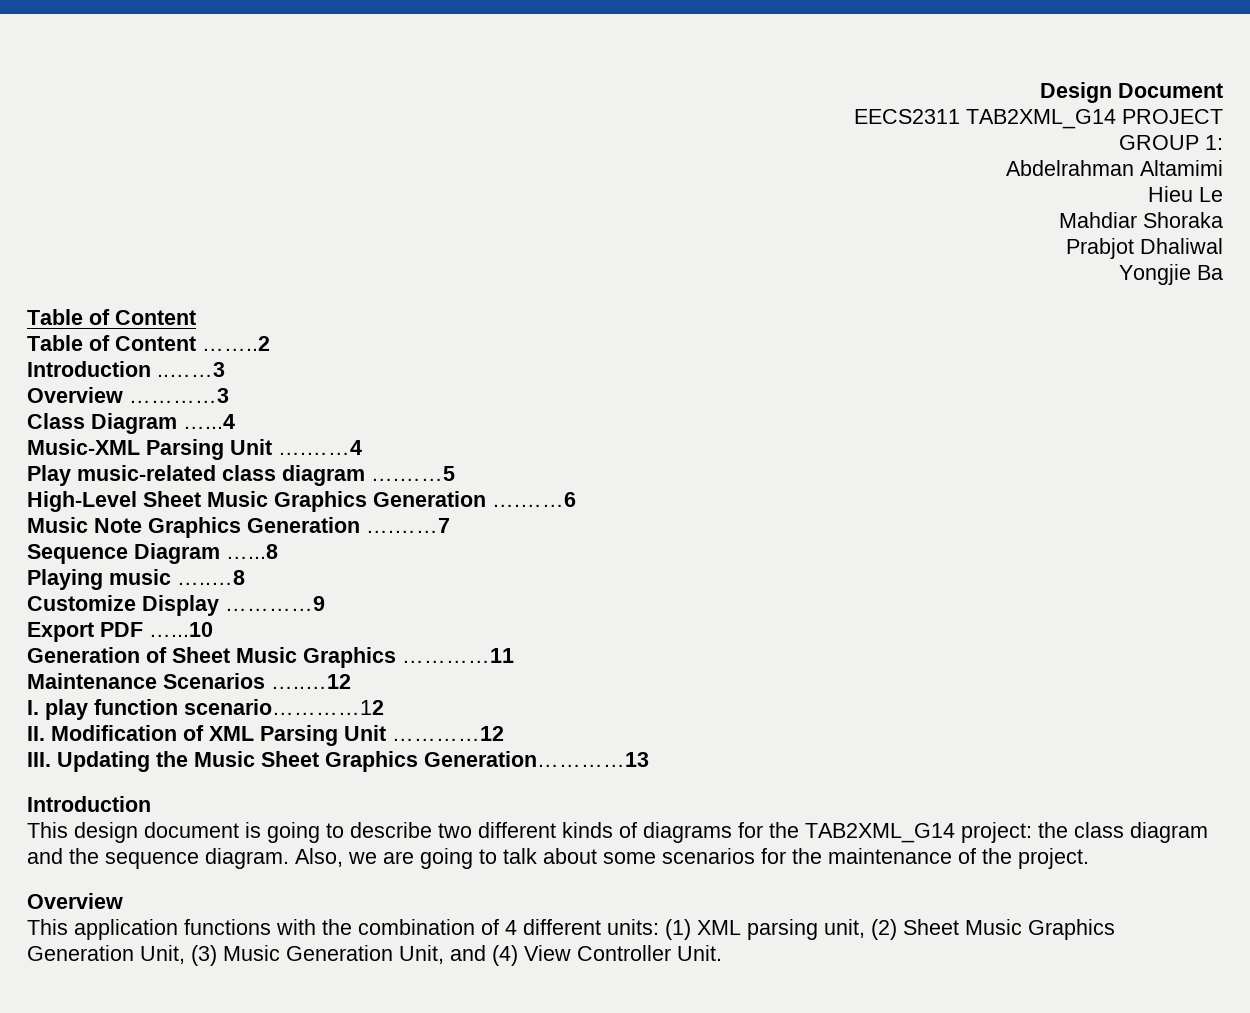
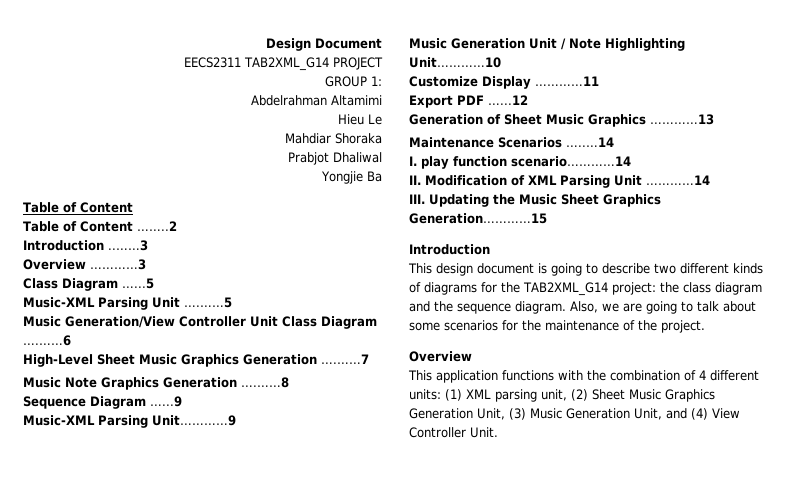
[183,414,235,429] …...4 -> [122,278,154,289] …...5
[278,440,362,455] [27,465,455,486] ….……4 // Play music-related class diagram ….……5 -> [183,297,232,308] [23,316,377,329] [23,335,71,346] ….……5 // Music Generation/View Controller Unit Class Diagram ….……6
[492,492,576,507] ….……6 -> [321,354,369,364] ….……7
[366,518,450,533] ….……7 -> [241,377,289,388] ….……8
[226,544,278,559] [27,569,245,590] …...8 // Playing music …..…8 -> [150,396,182,407] [23,415,236,428] [409,38,685,51] [409,57,501,68] …...9 // Music-XML Parsing Unit…………9 // Music Generation Unit / Note Highlighting Unit…………10
[225,596,325,611] …………9 -> [535,76,599,86] …………11
[149,622,213,637] …...10 -> [488,95,528,105] …...12
[402,648,514,663] …………11 -> [650,114,714,125] …………13
[271,674,351,689] …..…12 -> [566,137,614,147] …..…14
[184,699,384,715] scenario…………12 -> [511,156,631,167] scenario…………14
[392,726,504,741] …………12 -> [646,175,710,185] …………14
[424,751,649,767] Generation…………13 -> [409,213,547,224] Generation…………15

